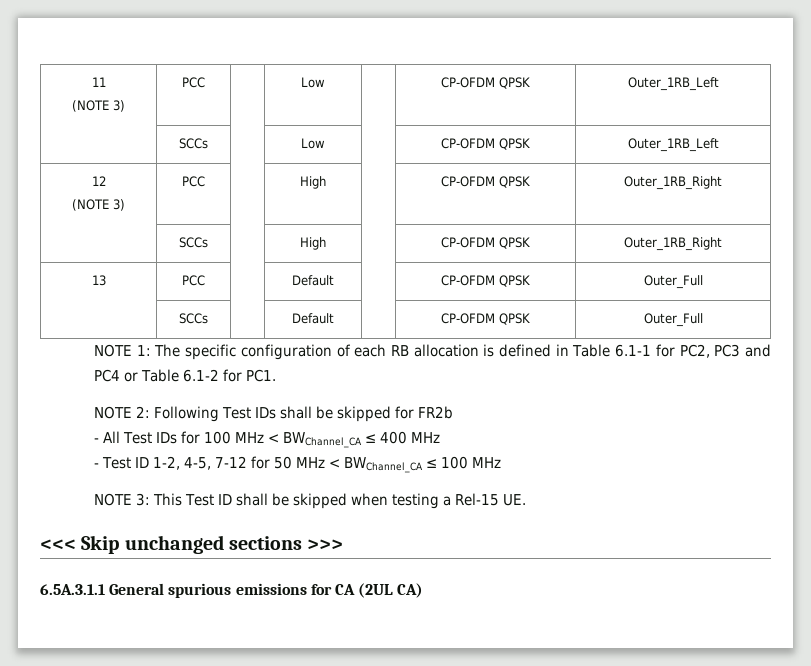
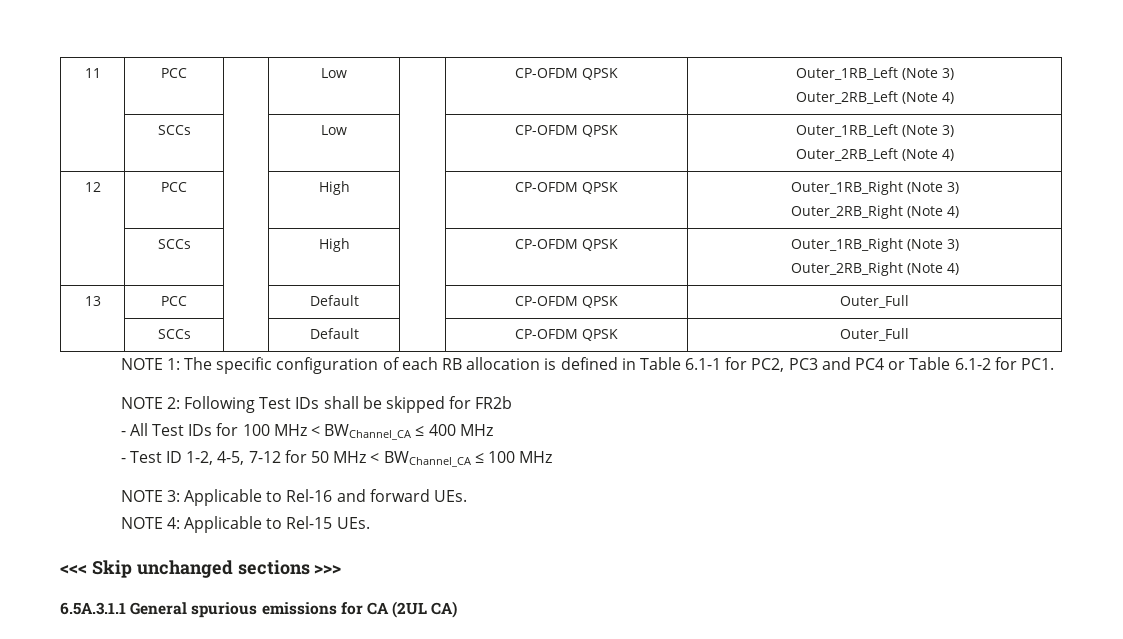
[72,100,125,112] // (NOTE 3) -> (101, 73) none
(719, 84) none -> [901,68,954,80] [795,91,954,104] (Note 3) // Outer_2RB_Left (Note 4)
(719, 145) none -> [901,125,954,137] [795,148,954,161] (Note 3) // Outer_2RB_Left (Note 4)
[72,199,125,211] // (NOTE 3) -> (101, 187) none
(722, 183) none -> [906,182,959,194] [790,205,959,219] (Note 3) // Outer_2RB_Right (Note 4)
(722, 244) none -> [906,239,959,251] [790,262,959,276] (Note 3) // Outer_2RB_Right (Note 4)
[152,493,526,509] This Test ID shall be skipped when testing a Rel-15 UE. -> [184,489,468,506] [120,516,370,533] Applicable to Rel-16 and forward UEs. // NOTE 4: Applicable to Rel-15 UEs.

